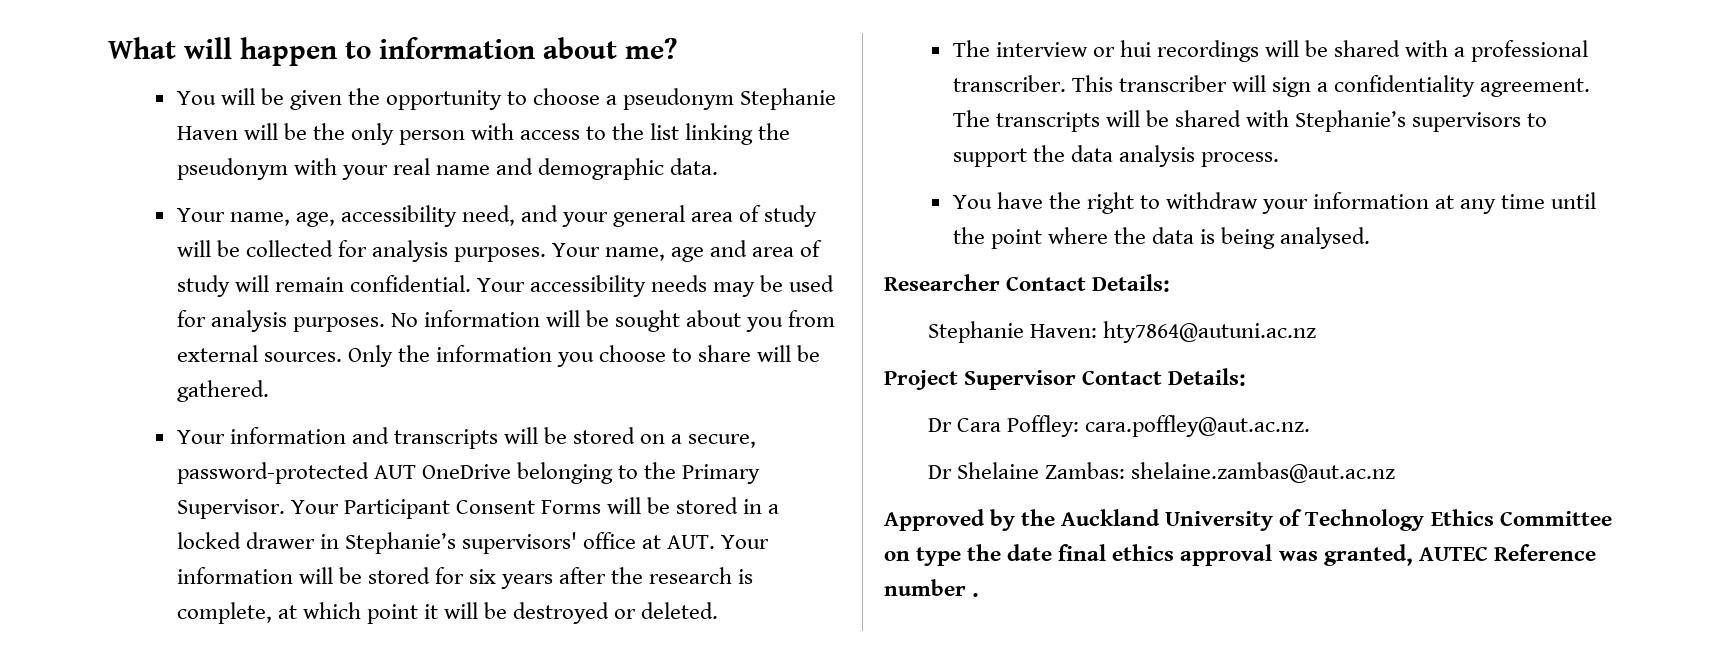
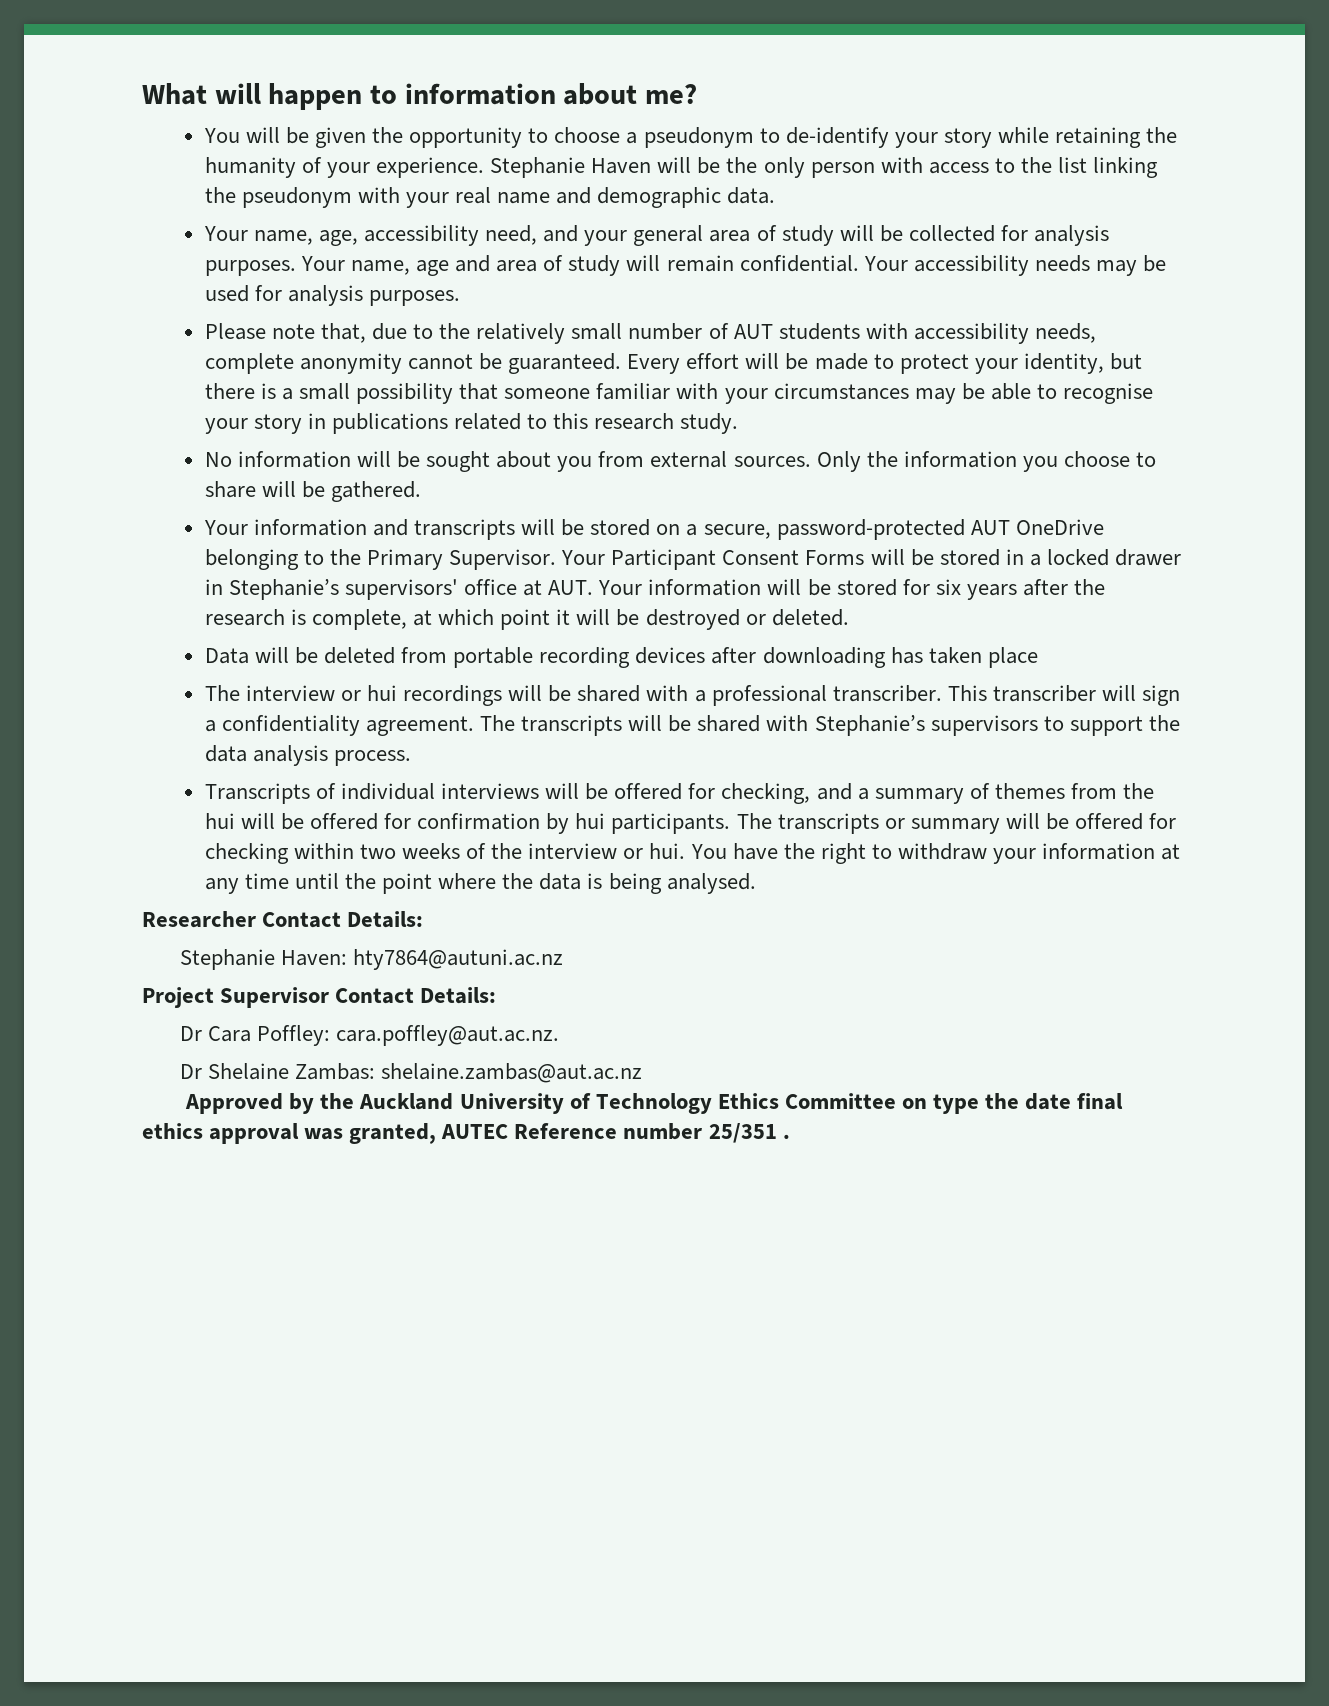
(735, 99) none -> [759,127,1178,148] [204,157,485,178] to de-identify your story while retaining the humanity of your experience.
(385, 324) none -> [204,323,1096,344] [204,353,1142,374] [204,383,1153,404] [204,413,739,434] // Please note that, due to the relatively small number of AUT students with accessibility needs, complete anonymity cannot be guaranteed. Every effort will be made to protect your identity, but there is a small possibility that someone familiar with your circumstances may be able to recognise your story in publications related to this research study. //
(719, 610) none -> [204,647,1038,668] // Data will be deleted from portable recording devices after downloading has taken place
(1279, 159) none -> [204,783,1154,804] [204,813,1177,834] [204,843,686,864] Transcripts of individual interviews will be offered for checking, and a summary of themes from the hui will be offered for confirmation by hui participants. The transcripts or summary will be offered for checking within two weeks of the interview or hui.
(966, 587) none -> [708,1123,777,1143] 25/351

